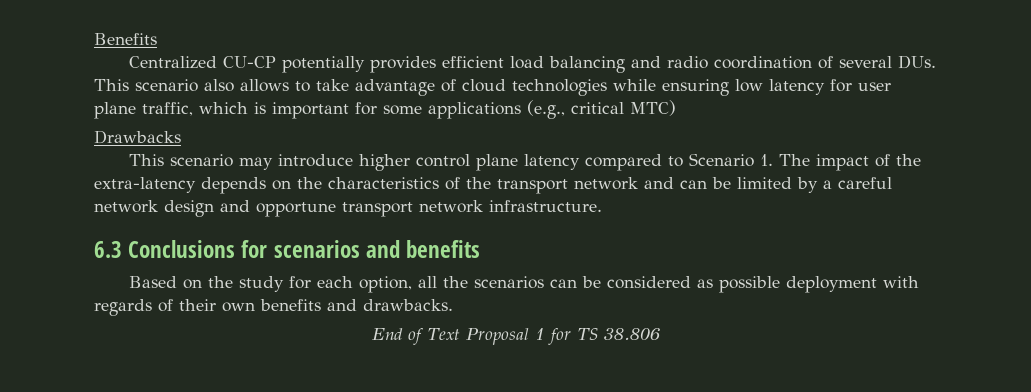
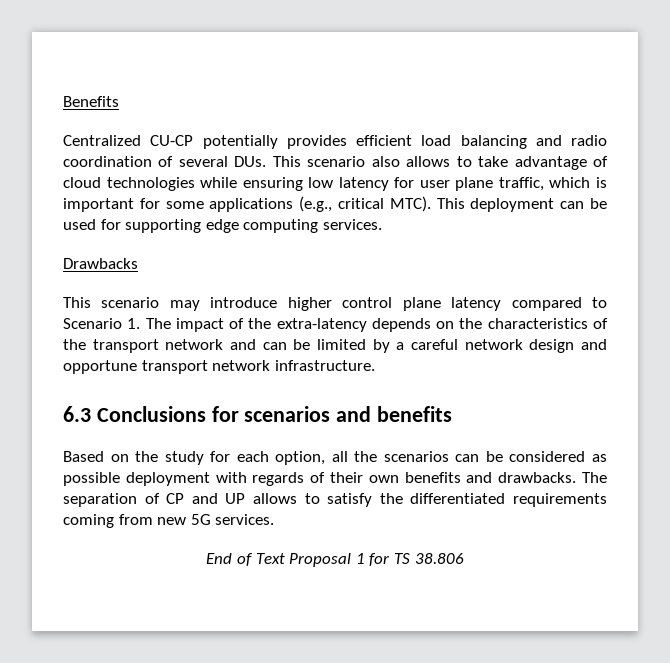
[630,100,676,116] MTC) -> [389,196,607,212] [63,219,382,233] MTC). This deployment can be used for supporting edge computing services.
(453, 305) none -> [582,472,607,483] [63,493,608,507] [63,514,275,528] The separation of CP and UP allows to satisfy the differentiated requirements coming from new 5G services.

